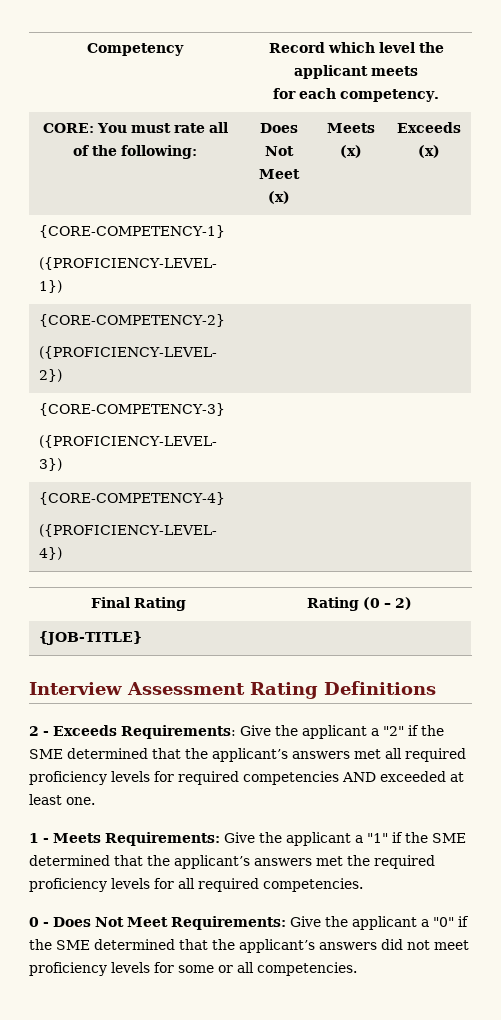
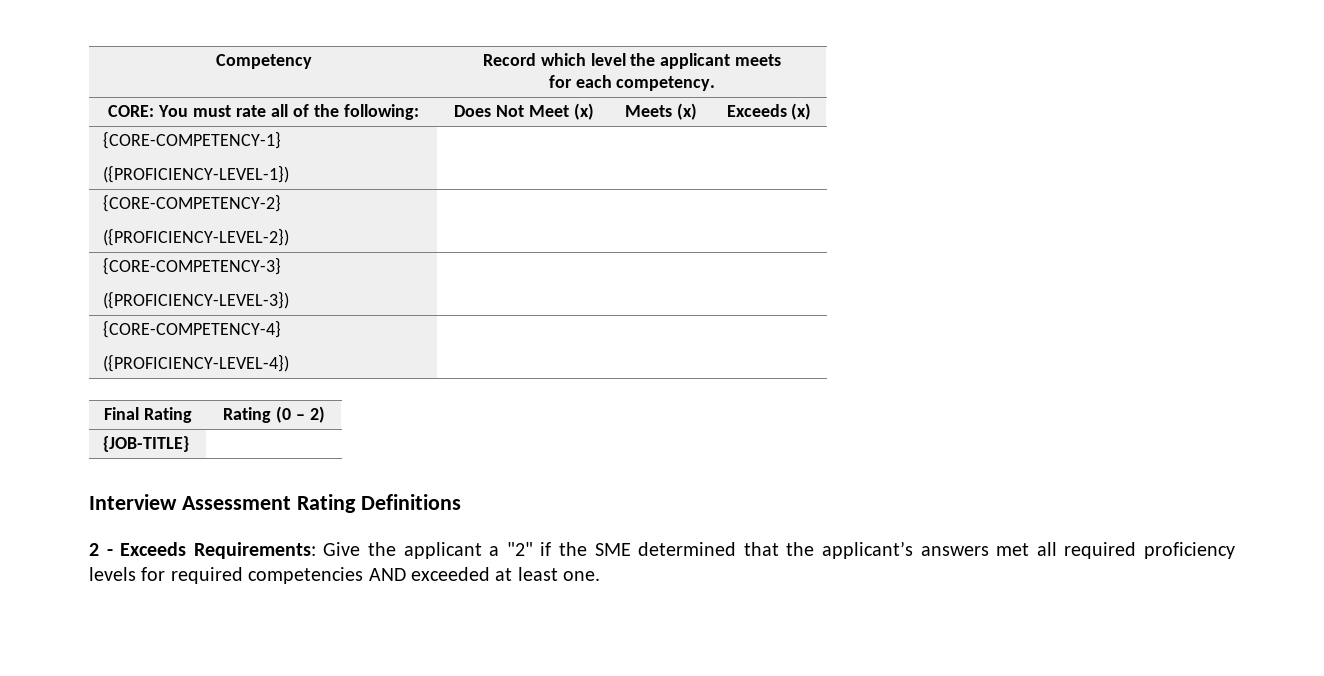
[29,832,466,846] [29,855,435,869] [29,878,363,892] [29,916,469,930] [29,939,469,953] [29,962,357,976] // 1 - Meets Requirements: Give the applicant a "1" if the SME determined that the applicant’s answers met the required proficiency levels for all required competencies. // 0 - Does Not Meet Requirements: Give the applicant a "0" if the SME determined that the applicant’s answers did not meet proficiency levels for some or all competencies. -> (601, 576) none

